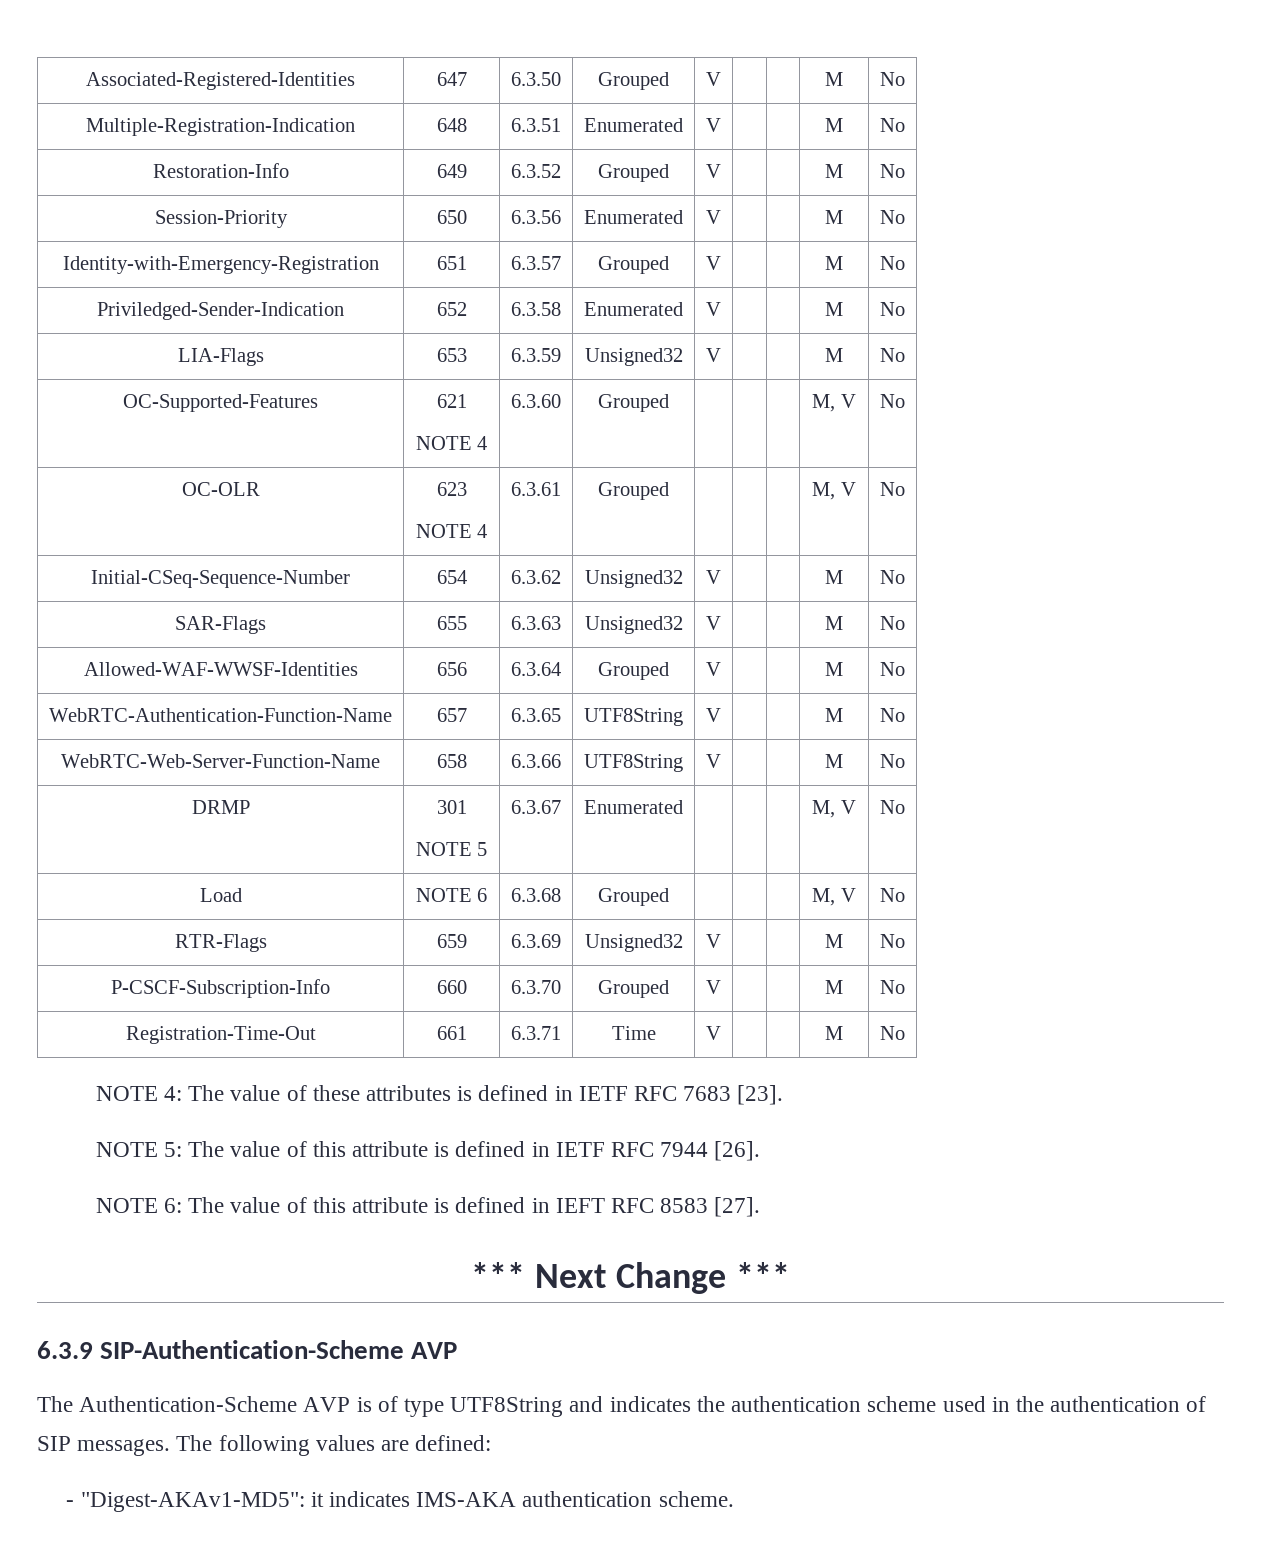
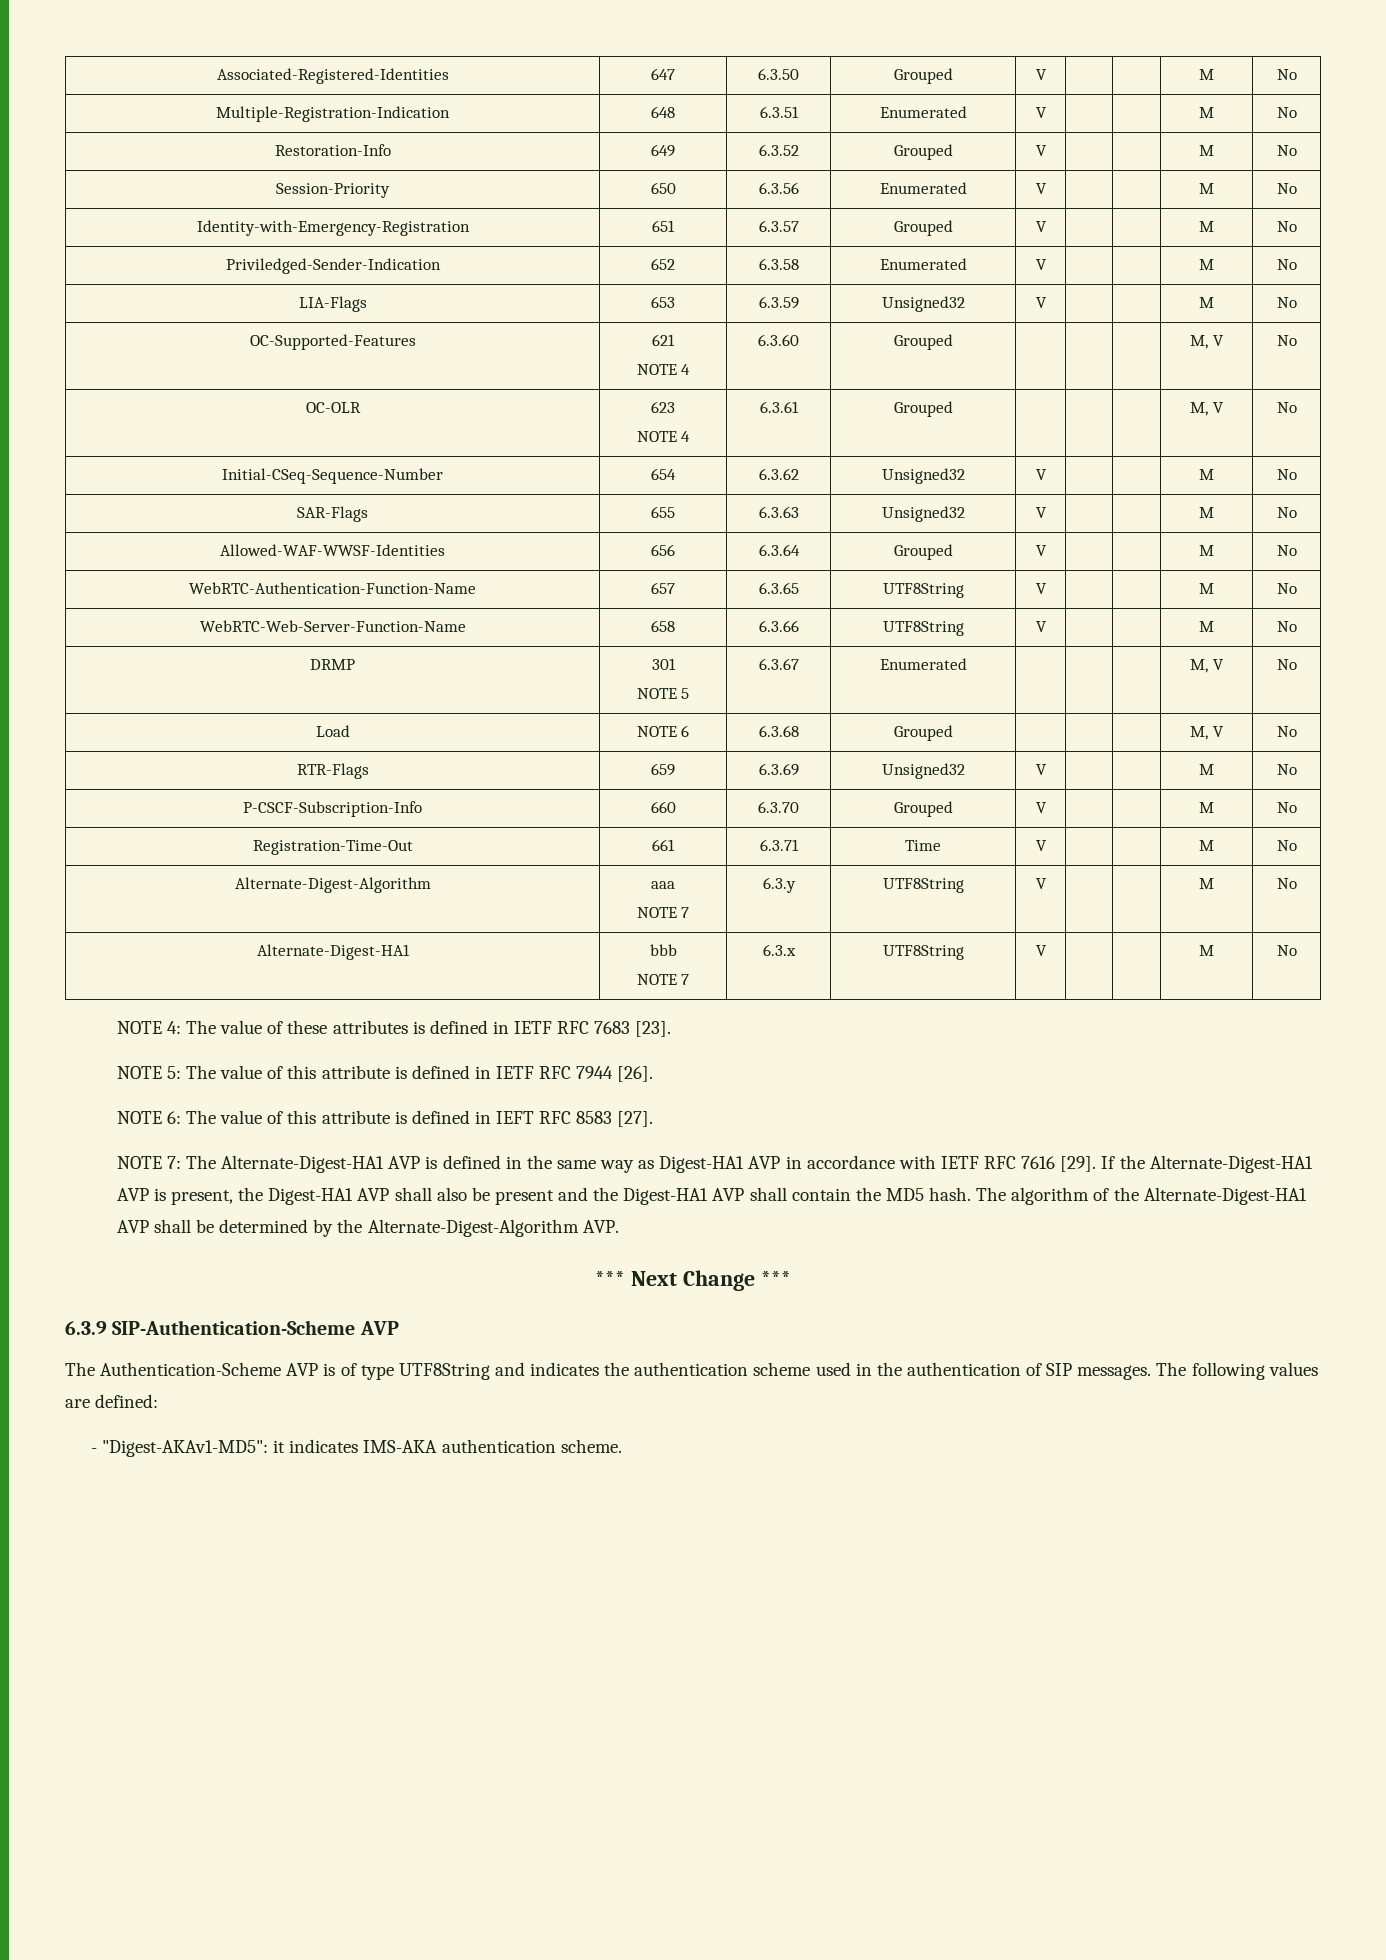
(905, 1033) none -> [234,877,431,893] [651,881,675,889] [636,907,690,918] [762,877,796,893] [882,878,964,893] [1035,878,1047,889] [1199,878,1214,889] [1276,878,1297,889] [256,944,410,960] [649,944,677,956] [636,974,690,985] [762,944,796,956] [882,945,964,960] [1035,945,1047,956] [1199,945,1214,956] [1276,945,1297,956] // Alternate-Digest-Algorithm | aaa // NOTE 7 | 6.3.y | UTF8String | V | | | M | No // Alternate-Digest-HA1 | bbb // NOTE 7 | 6.3.x | UTF8String | V | | | M | No
(761, 1207) none -> [116,1155,1313,1173] [116,1187,1307,1205] [116,1219,619,1237] // NOTE 7: The Alternate-Digest-HA1 AVP is defined in the same way as Digest-HA1 AVP in accordance with IETF RFC 7616 [29]. If the Alternate-Digest-HA1 AVP is present, the Digest-HA1 AVP shall also be present and the Digest-HA1 AVP shall contain the MD5 hash. The algorithm of the Alternate-Digest-HA1 AVP shall be determined by the Alternate-Digest-Algorithm AVP.

